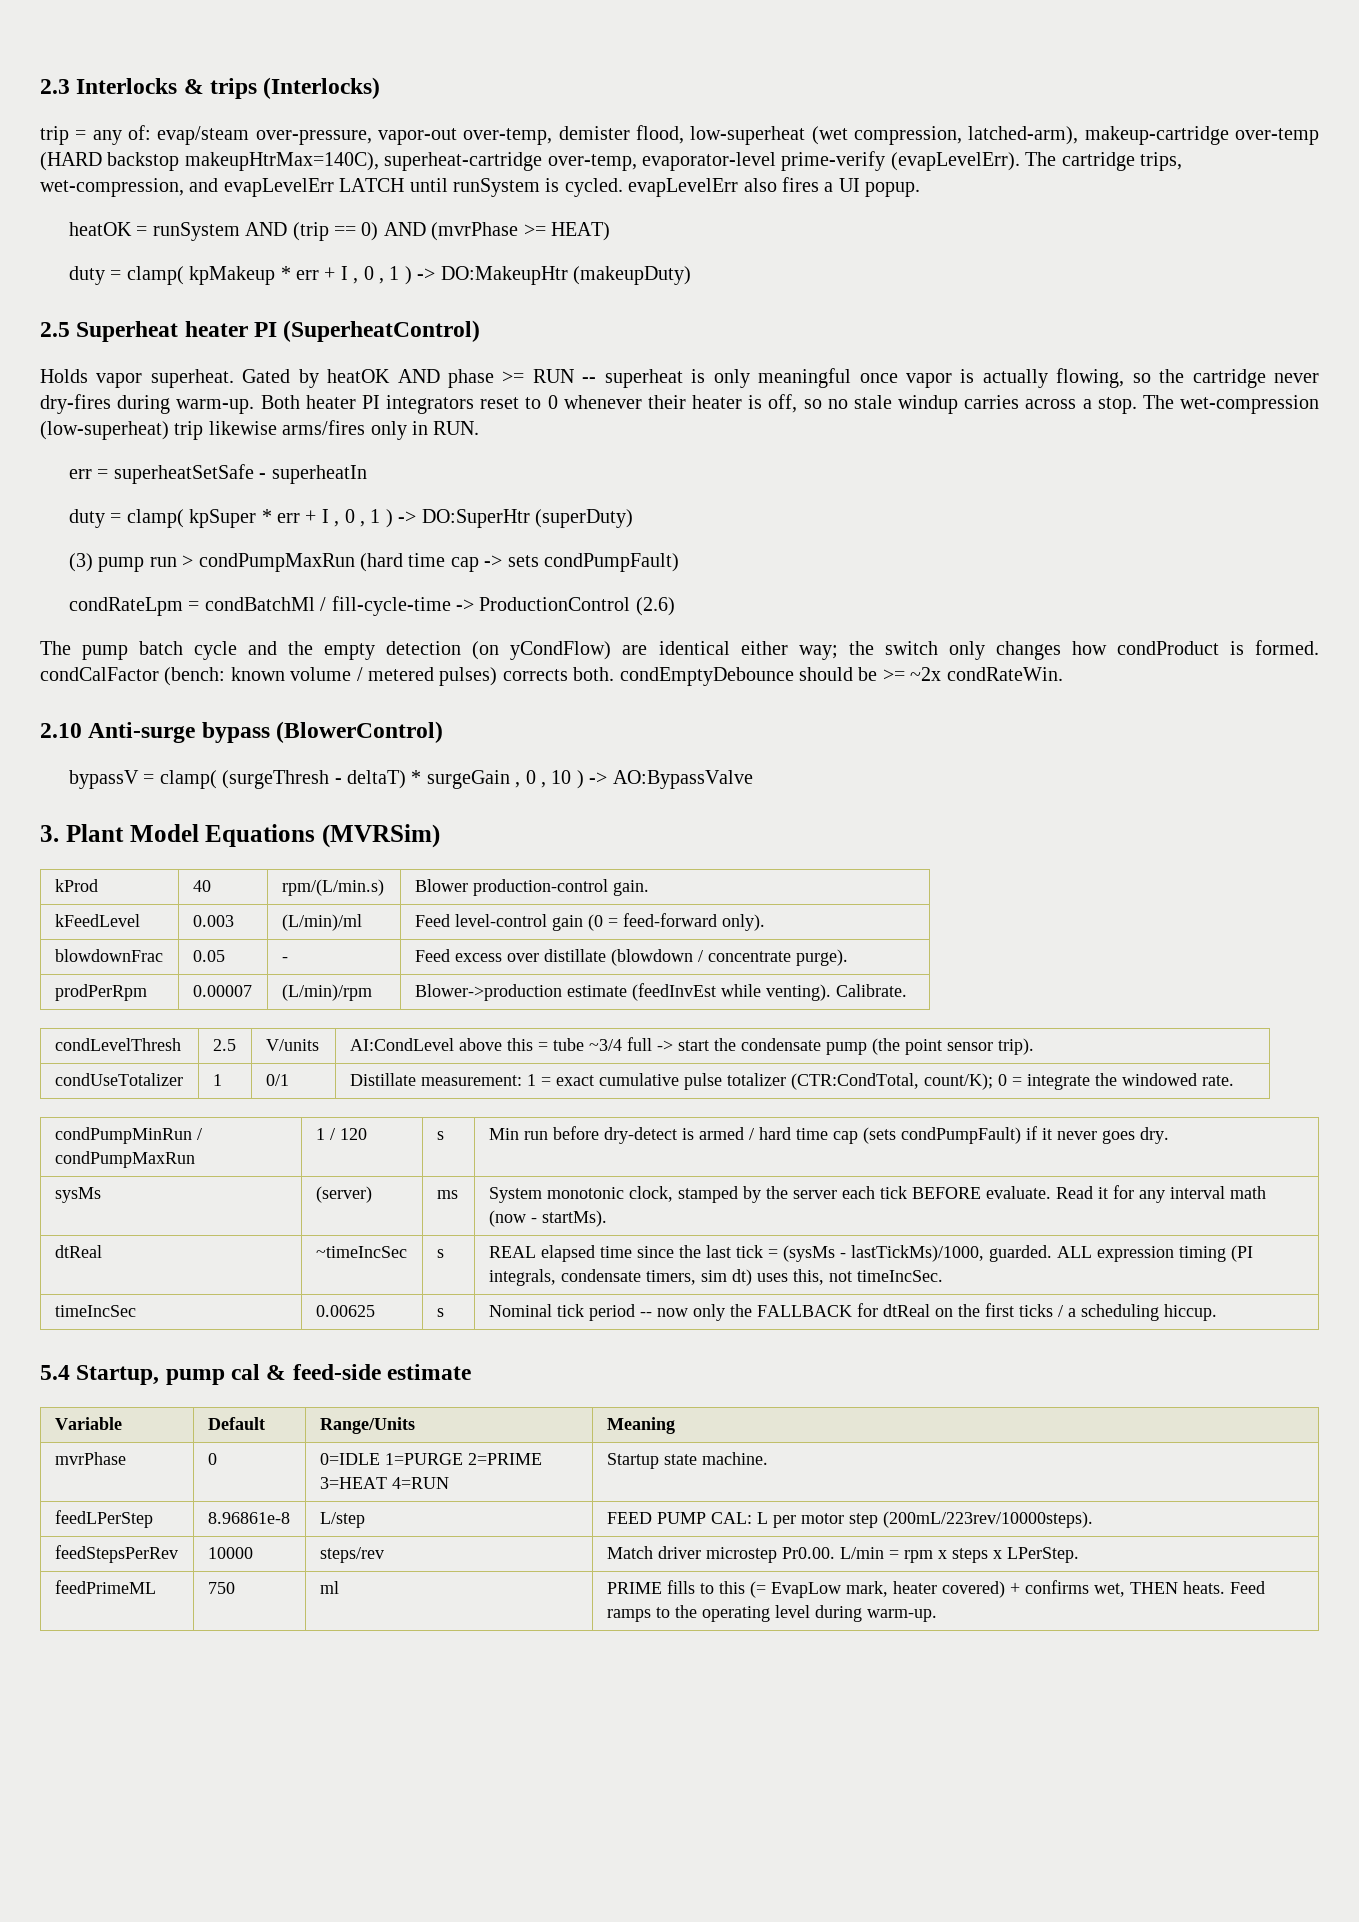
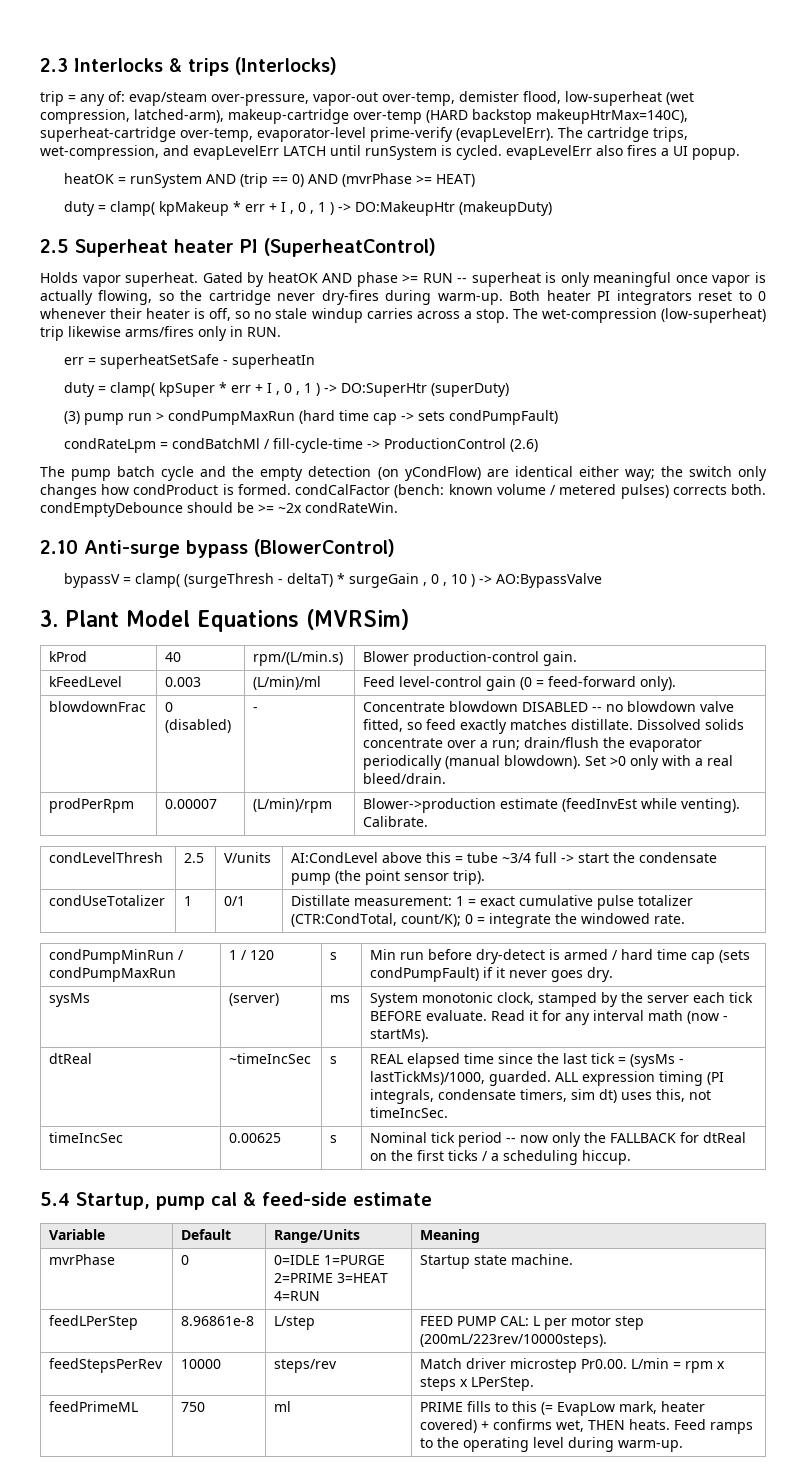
[192,950,225,962] 0.05 -> [165,702,174,712] [165,719,232,733] 0 (disabled)
[414,949,848,966] Feed excess over distillate (blowdown / concentrate purge). -> [363,701,735,712] [363,719,745,734] [363,737,703,752] [363,755,734,770] [363,773,447,784] Concentrate blowdown DISABLED -- no blowdown valve fitted, so feed exactly matches distillate. Dissolved solids concentrate over a run; drain/flush the evaporator periodically (manual blowdown). Set >0 only with a real bleed/drain.

